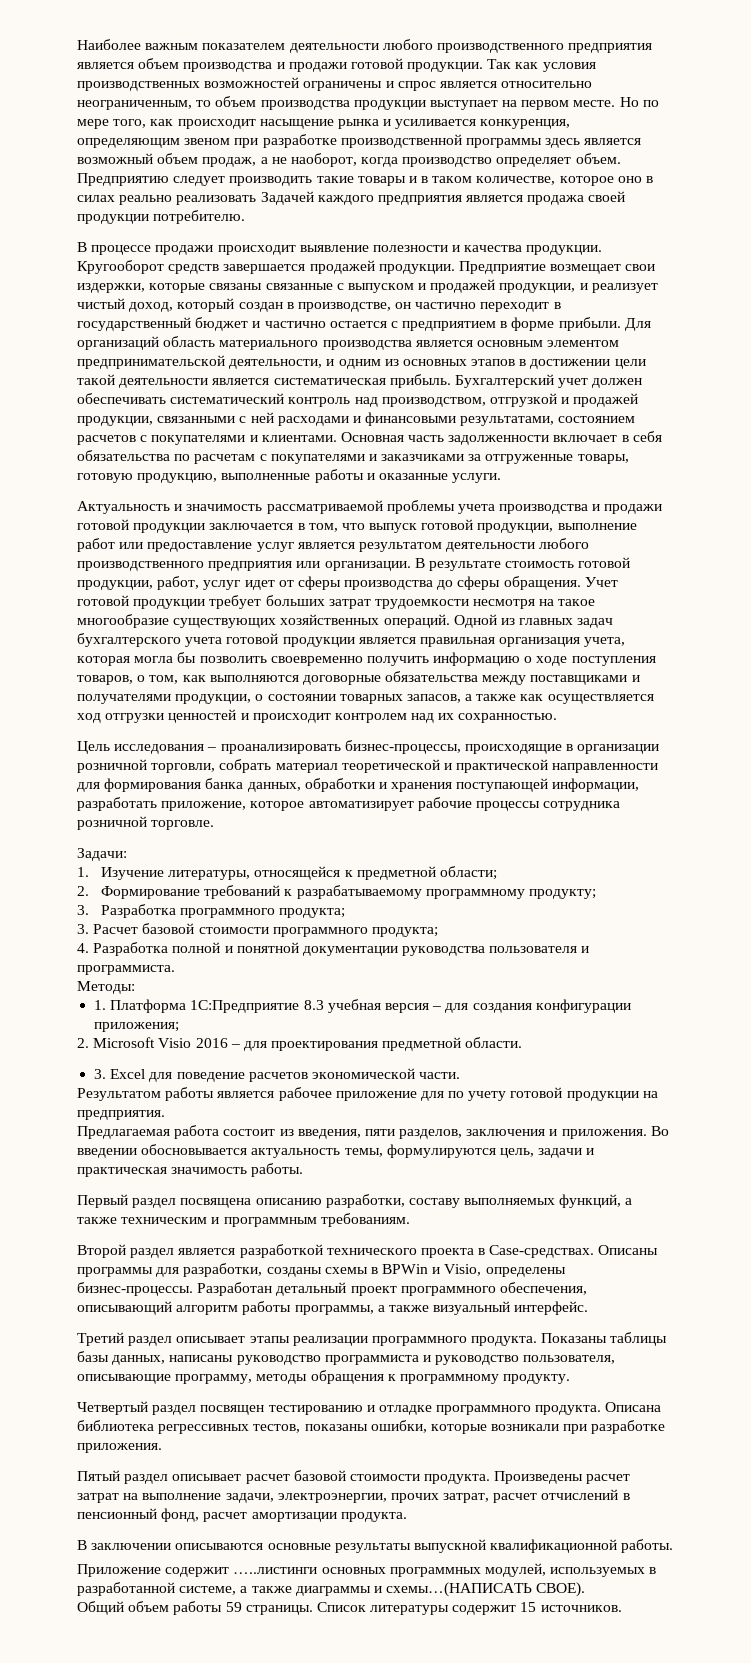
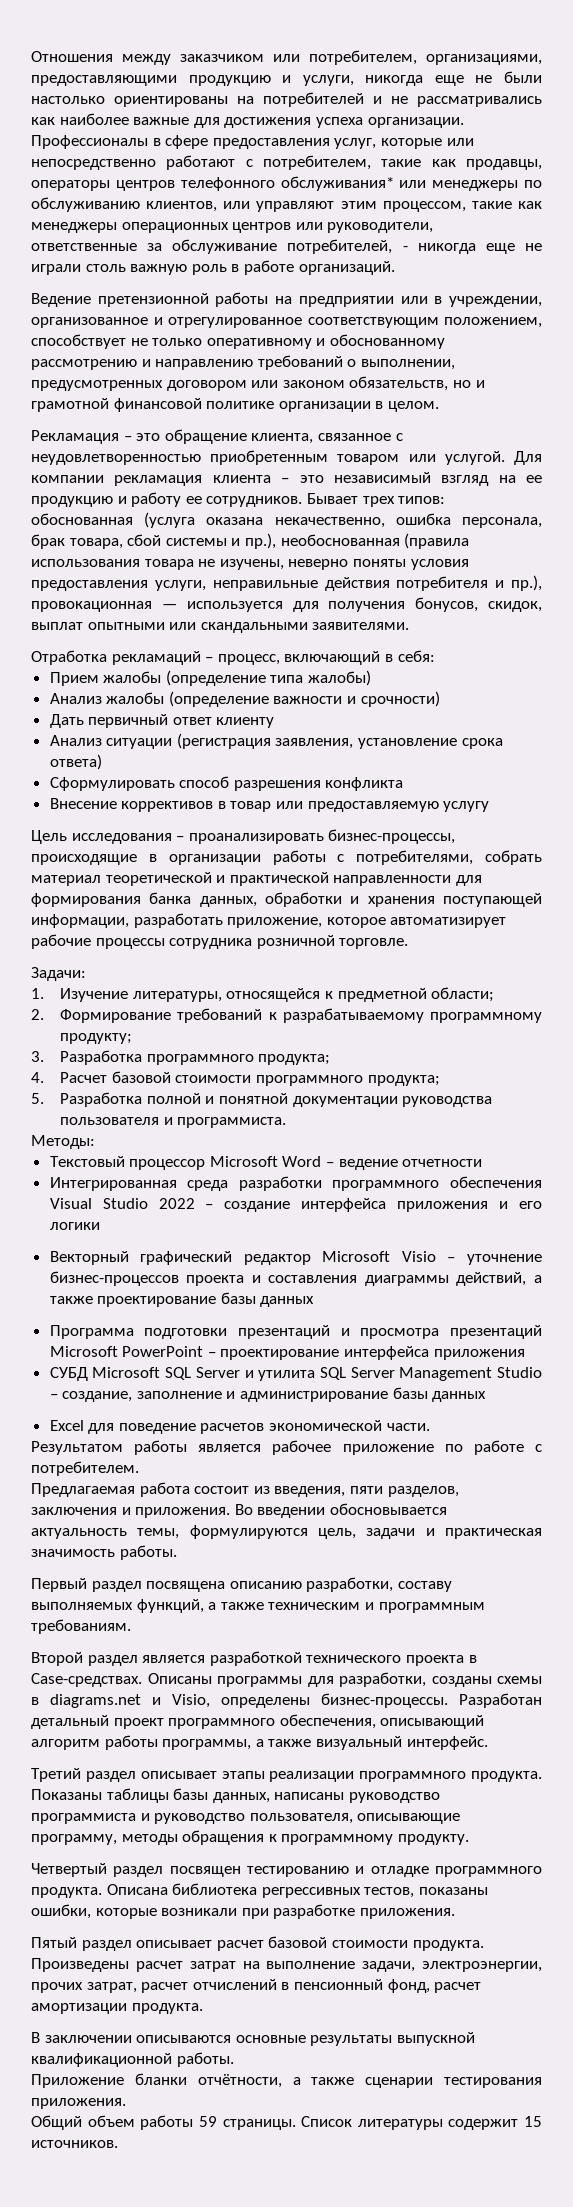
[77,39,653,53] [77,58,596,72] [77,77,593,91] [77,96,659,110] [77,119,571,129] [77,134,642,148] [77,153,621,167] [77,173,654,186] [77,191,626,205] [77,210,246,224] [77,242,603,255] [77,260,656,274] [77,279,658,293] [77,298,561,312] [77,317,651,331] [77,336,620,350] [77,355,646,369] [77,374,643,388] [77,393,639,407] [77,412,636,426] [77,431,662,445] [77,450,629,464] [77,469,502,483] [77,500,663,514] [77,519,637,533] [77,538,590,552] [77,557,631,571] [77,576,618,590] [77,595,596,609] [77,614,614,628] [77,633,626,647] [77,652,656,666] [77,671,640,685] [77,694,654,704] [77,709,558,723] Наиболее важным показателем деятельности любого производственного предприятия является объем производства и продажи готовой продукции. Так как условия производственных возможностей ограничены и спрос является относительно неограниченным, то объем производства продукции выступает на первом месте. Но по мере того, как происходит насыщение рынка и усиливается конкуренция, определяющим звеном при разработке производственной программы здесь является возможный объем продаж, а не наоборот, когда производство определяет объем. Предприятию следует производить такие товары и в таком количестве, которое оно в силах реально реализовать Задачей каждого предприятия является продажа своей продукции потребителю. // В процессе продажи происходит выявление полезности и качества продукции. Кругооборот средств завершается продажей продукции. Предприятие возмещает свои издержки, которые связаны связанные с выпуском и продажей продукции, и реализует чистый доход, который создан в производстве, он частично переходит в государственный бюджет и частично остается с предприятием в форме прибыли. Для организаций область материального производства является основным элементом предпринимательской деятельности, и одним из основных этапов в достижении цели такой деятельности является систематическая прибыль. Бухгалтерский учет должен обеспечивать систематический контроль над производством, отгрузкой и продажей продукции, связанными с ней расходами и финансовыми результатами, состоянием расчетов с покупателями и клиентами. Основная часть задолженности включает в себя обязательства по расчетам с покупателями и заказчиками за отгруженные товары, готовую продукцию, выполненные работы и оказанные услуги. // Актуальность и значимость рассматриваемой проблемы учета производства и продажи готовой продукции заключается в том, что выпуск готовой продукции, выполнение работ или предоставление услуг является результатом деятельности любого производственного предприятия или организации. В результате стоимость готовой продукции, работ, услуг идет от сферы производства до сферы обращения. Учет готовой продукции требует больших затрат трудоемкости несмотря на такое многообразие существующих хозяйственных операций. Одной из главных задач бухгалтерского учета готовой продукции является правильная организация учета, которая могла бы позволить своевременно получить информацию о ходе поступления товаров, о том, как выполняются договорные обязательства между поставщиками и получателями продукции, о состоянии товарных запасов, а также как осуществляется ход отгрузки ценностей и происходит контролем над их сохранностью. -> [31,50,542,65] [31,71,542,86] [31,92,542,107] [31,113,464,128] [31,135,474,149] [31,155,542,170] [31,176,542,191] [31,197,543,212] [31,222,434,233] [31,239,543,254] [31,260,395,275] [31,292,542,307] [31,317,542,328] [31,334,445,349] [31,355,455,370] [31,376,485,391] [31,398,439,412] [31,429,403,444] [31,450,542,465] [31,472,542,486] [31,492,446,507] [31,512,542,528] [31,533,470,549] [31,559,469,570] [31,575,542,591] [31,597,542,612] [31,622,410,633] [31,650,435,665] [49,670,372,686] [49,691,440,707] [49,714,275,728] [49,733,503,749] [49,754,102,770] [49,776,404,791] [49,798,490,812] Отношения между заказчиком или потребителем, организациями, предоставляющими продукцию и услуги, никогда еще не были настолько ориентированы на потребителей и не рассматривались как наиболее важные для достижения успеха организации. Профессионалы в сфере предоставления услуг, которые или непосредственно работают с потребителем, такие как продавцы, операторы центров телефонного обслуживания* или менеджеры по обслуживанию клиентов, или управляют этим процессом, такие как менеджеры операционных центров или руководители, ответственные за обслуживание потребителей, - никогда еще не играли столь важную роль в работе организаций. // Ведение претензионной работы на предприятии или в учреждении, организованное и отрегулированное соответствующим положением, способствует не только оперативному и обоснованному рассмотрению и направлению требований о выполнении, предусмотренных договором или законом обязательств, но и грамотной финансовой политике организации в целом. // Рекламация – это обращение клиента, связанное с неудовлетворенностью приобретенным товаром или услугой. Для компании рекламация клиента – это независимый взгляд на ее продукцию и работу ее сотрудников. Бывает трех типов: обоснованная (услуга оказана некачественно, ошибка персонала, брак товара, сбой системы и пр.), необоснованная (правила использования товара не изучены, неверно поняты условия предоставления услуги, неправильные действия потребителя и пр.), провокационная — используется для получения бонусов, скидок, выплат опытными или скандальными заявителями. // Отработка рекламаций – процесс, включающий в себя: // Прием жалобы (определение типа жалобы) // Анализ жалобы (определение важности и срочности) // Дать первичный ответ клиенту // Анализ ситуации (регистрация заявления, установление срока ответа) // Сформулировать способ разрешения конфликта // Внесение коррективов в товар или предоставляемую услугу
[77,759,216,773] розничной торговли, -> [272,850,474,865] работы с потребителями,
[77,924,89,934] 3. -> [31,1072,44,1083] 4.
[77,943,89,953] 4. -> [31,1093,44,1104] 5.
[94,999,631,1013] [94,1022,180,1032] [77,1037,523,1051] [94,1069,107,1079] 1. Платформа 1C:Предприятие 8.3 учебная версия – для создания конфигурации приложения; // 2. Microsoft Visio 2016 – для проектирования предметной области. // 3. -> [49,1156,483,1170] [49,1176,542,1191] [49,1198,542,1212] [49,1222,100,1230] [49,1251,542,1265] [49,1271,542,1286] [49,1292,315,1307] [49,1325,542,1339] [49,1346,525,1360] [49,1367,542,1381] [49,1387,487,1402] Текстовый процессор Microsoft Word – ведение отчетности // Интегрированная среда разработки программного обеспечения Visual Studio 2022 – создание интерфейса приложения и его логики // Векторный графический редактор Microsoft Visio – уточнение бизнес-процессов проекта и составления диаграммы действий, а также проектирование базы данных // Программа подготовки презентаций и просмотра презентаций Microsoft PowerPoint – проектирование интерфейса приложения // СУБД Microsoft SQL Server и утилита SQL Server Management Studio – создание, заполнение и администрирование базы данных //
[420,1087,658,1101] [77,1110,165,1120] для по учету готовой продукции на предприятия. -> [444,1440,543,1455] [31,1461,139,1476] по работе с потребителем.
[382,1264,429,1274] BPWin -> [50,1694,141,1708] diagrams.net
[165,1563,657,1577] [77,1582,586,1597] содержит …..листинги основных программных модулей, используемых в разработанной системе, а также диаграммы и схемы…(НАПИСАТЬ СВОЕ). -> [134,2073,542,2088] [31,2098,126,2109] бланки отчётности, а также сценарии тестирования приложения.

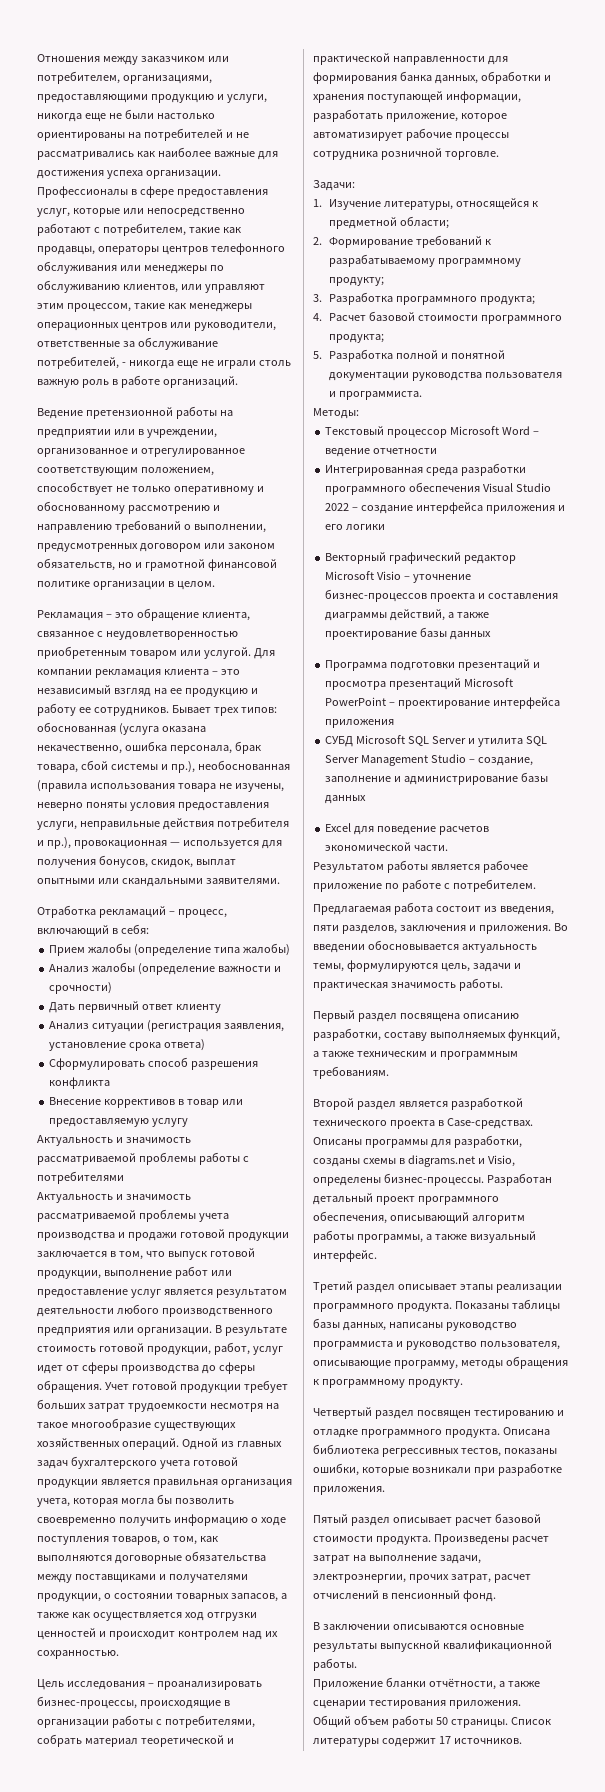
[280,176,394,191] обслуживания* -> [37,261,117,274] обслуживания
(490, 806) none -> [37,1135,191,1146] [37,1152,249,1165] [37,1171,124,1184] [37,1192,191,1203] [37,1209,229,1222] [37,1229,289,1241] [37,1248,255,1260] [37,1266,232,1279] [37,1289,287,1298] [37,1304,273,1317] [37,1325,287,1336] [37,1342,283,1355] [37,1362,255,1374] [37,1380,288,1393] [37,1399,279,1412] [37,1418,236,1431] [37,1438,282,1450] [37,1456,238,1469] [37,1479,292,1488] [37,1494,234,1507] [37,1514,286,1526] [37,1536,218,1545] [37,1551,266,1564] [37,1574,248,1583] [37,1593,287,1602] [37,1612,257,1621] [37,1628,278,1640] [37,1650,119,1659] // Актуальность и значимость рассматриваемой проблемы работы с потребителями // Актуальность и значимость рассматриваемой проблемы учета производства и продажи готовой продукции заключается в том, что выпуск готовой продукции, выполнение работ или предоставление услуг является результатом деятельности любого производственного предприятия или организации. В результате стоимость готовой продукции, работ, услуг идет от сферы производства до сферы обращения. Учет готовой продукции требует больших затрат трудоемкости несмотря на такое многообразие существующих хозяйственных операций. Одной из главных задач бухгалтерского учета готовой продукции является правильная организация учета, которая могла бы позволить своевременно получить информацию о ходе поступления товаров, о том, как выполняются договорные обязательства между поставщиками и получателями продукции, о состоянии товарных запасов, а также как осуществляется ход отгрузки ценностей и происходит контролем над их сохранностью.
[387,1979,482,1993] [31,2003,203,2014] фонд, расчет амортизации продукта. -> [462,1590,496,1602] фонд.
[198,2116,217,2127] 59 -> [435,1717,448,1725] 50
[524,2116,542,2127] 15 -> [438,1736,451,1744] 17

